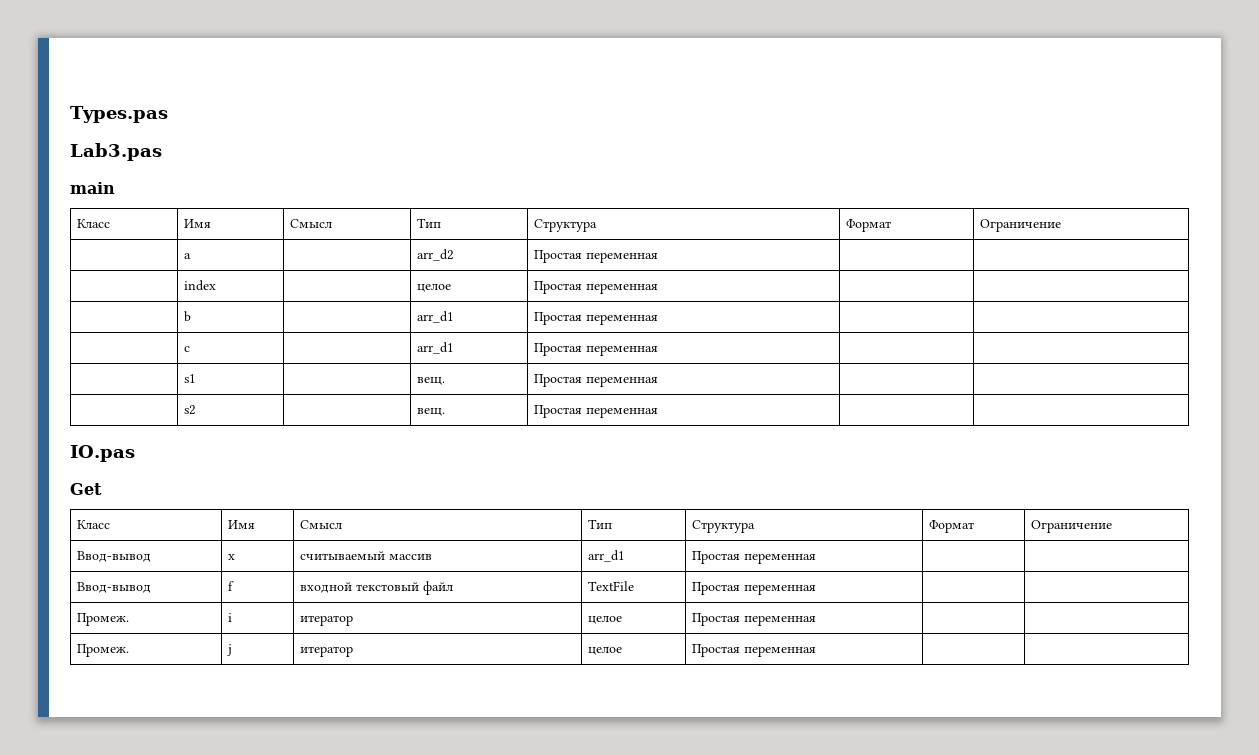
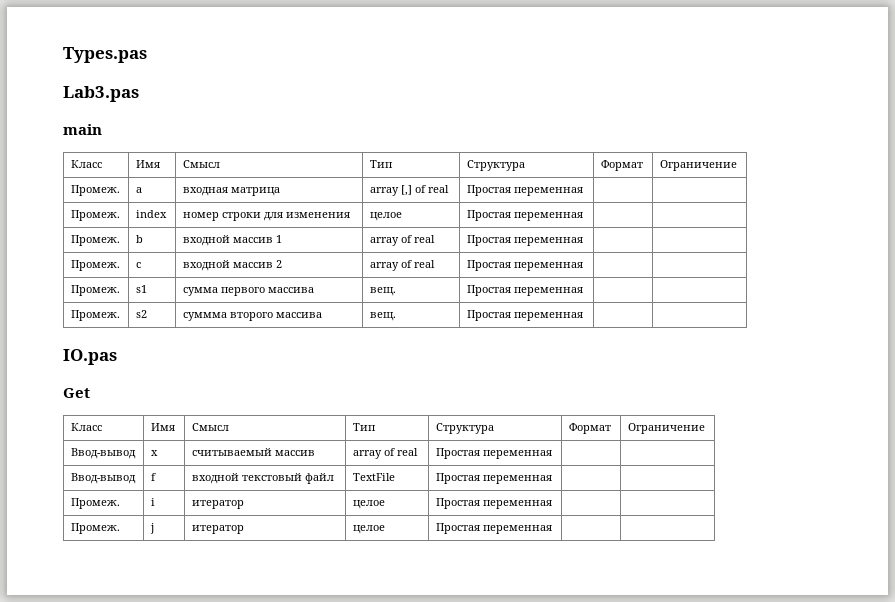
(1062, 225) none -> [70,185,120,196] Промеж.
[417,249,455,261] [534,250,659,263] | arr_d2 | Простая переменная | | // -> [182,187,280,196] [369,185,449,196] [466,185,583,196] [70,210,120,221] входная матрица | array [,] of real | Простая переменная | | // Промеж.
[417,284,452,292] [534,281,659,294] | целое | Простая переменная | | // -> [182,212,350,221] [369,212,402,221] [466,210,583,221] [70,235,120,246] номер строки для изменения | целое | Простая переменная | | // Промеж.
[417,311,455,323] [534,312,659,325] | arr_d1 | Простая переменная | | // -> [182,235,282,246] [369,235,435,246] [466,235,583,246] [70,260,120,271] входной массив 1 | array of real | Простая переменная | | // Промеж.
[417,342,455,354] [534,343,659,356] | arr_d1 | Простая переменная | | // -> [182,260,282,271] [369,260,435,271] [466,260,583,271] [70,285,120,296] входной массив 2 | array of real | Простая переменная | | // Промеж.
[417,377,446,385] [534,374,659,387] | вещ. | Простая переменная | | // -> [182,287,314,296] [369,287,396,296] [466,285,583,296] [70,310,120,321] сумма первого массива | вещ. | Простая переменная | | // Промеж.
(197, 410) none -> [182,312,322,321] суммма второго массива
[588,550,626,562] arr_d1 -> [352,448,418,459] array of real

